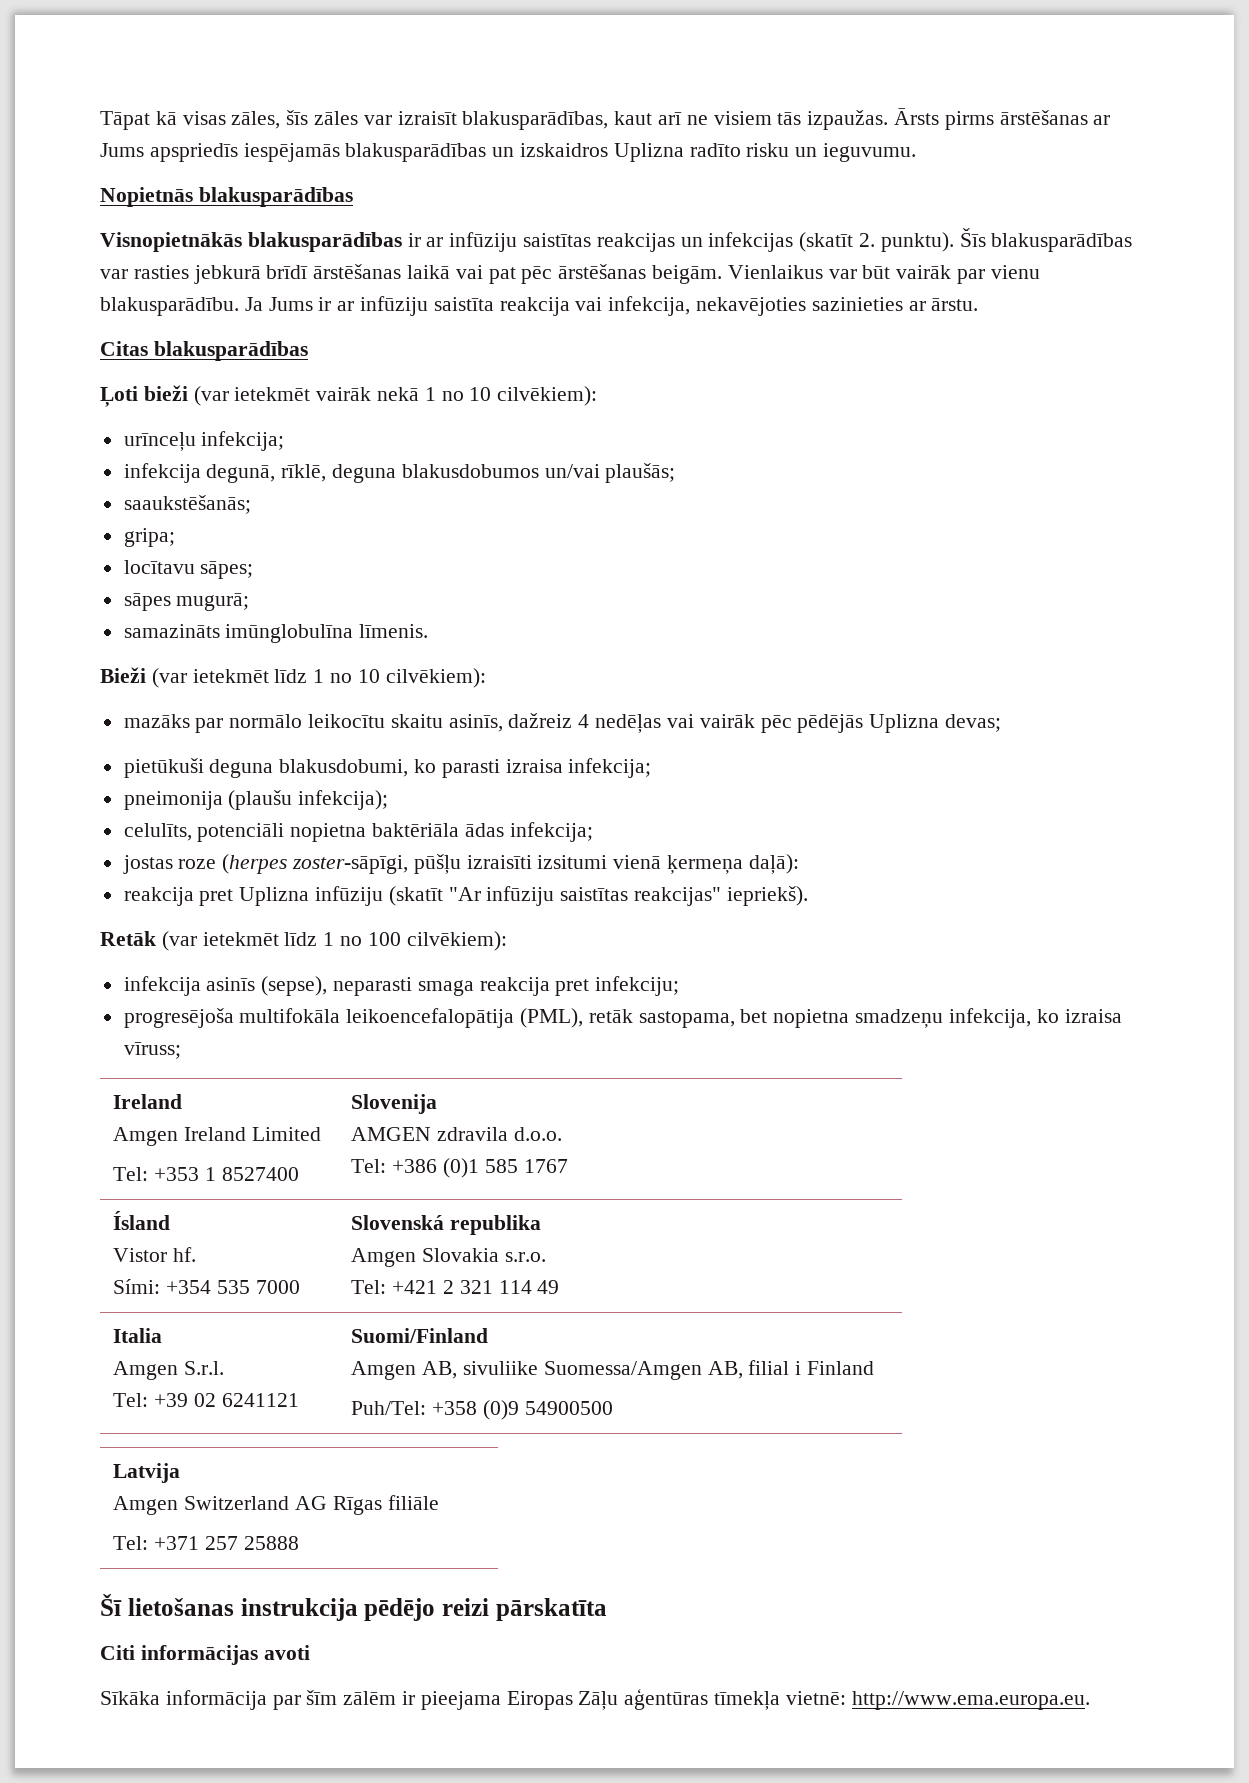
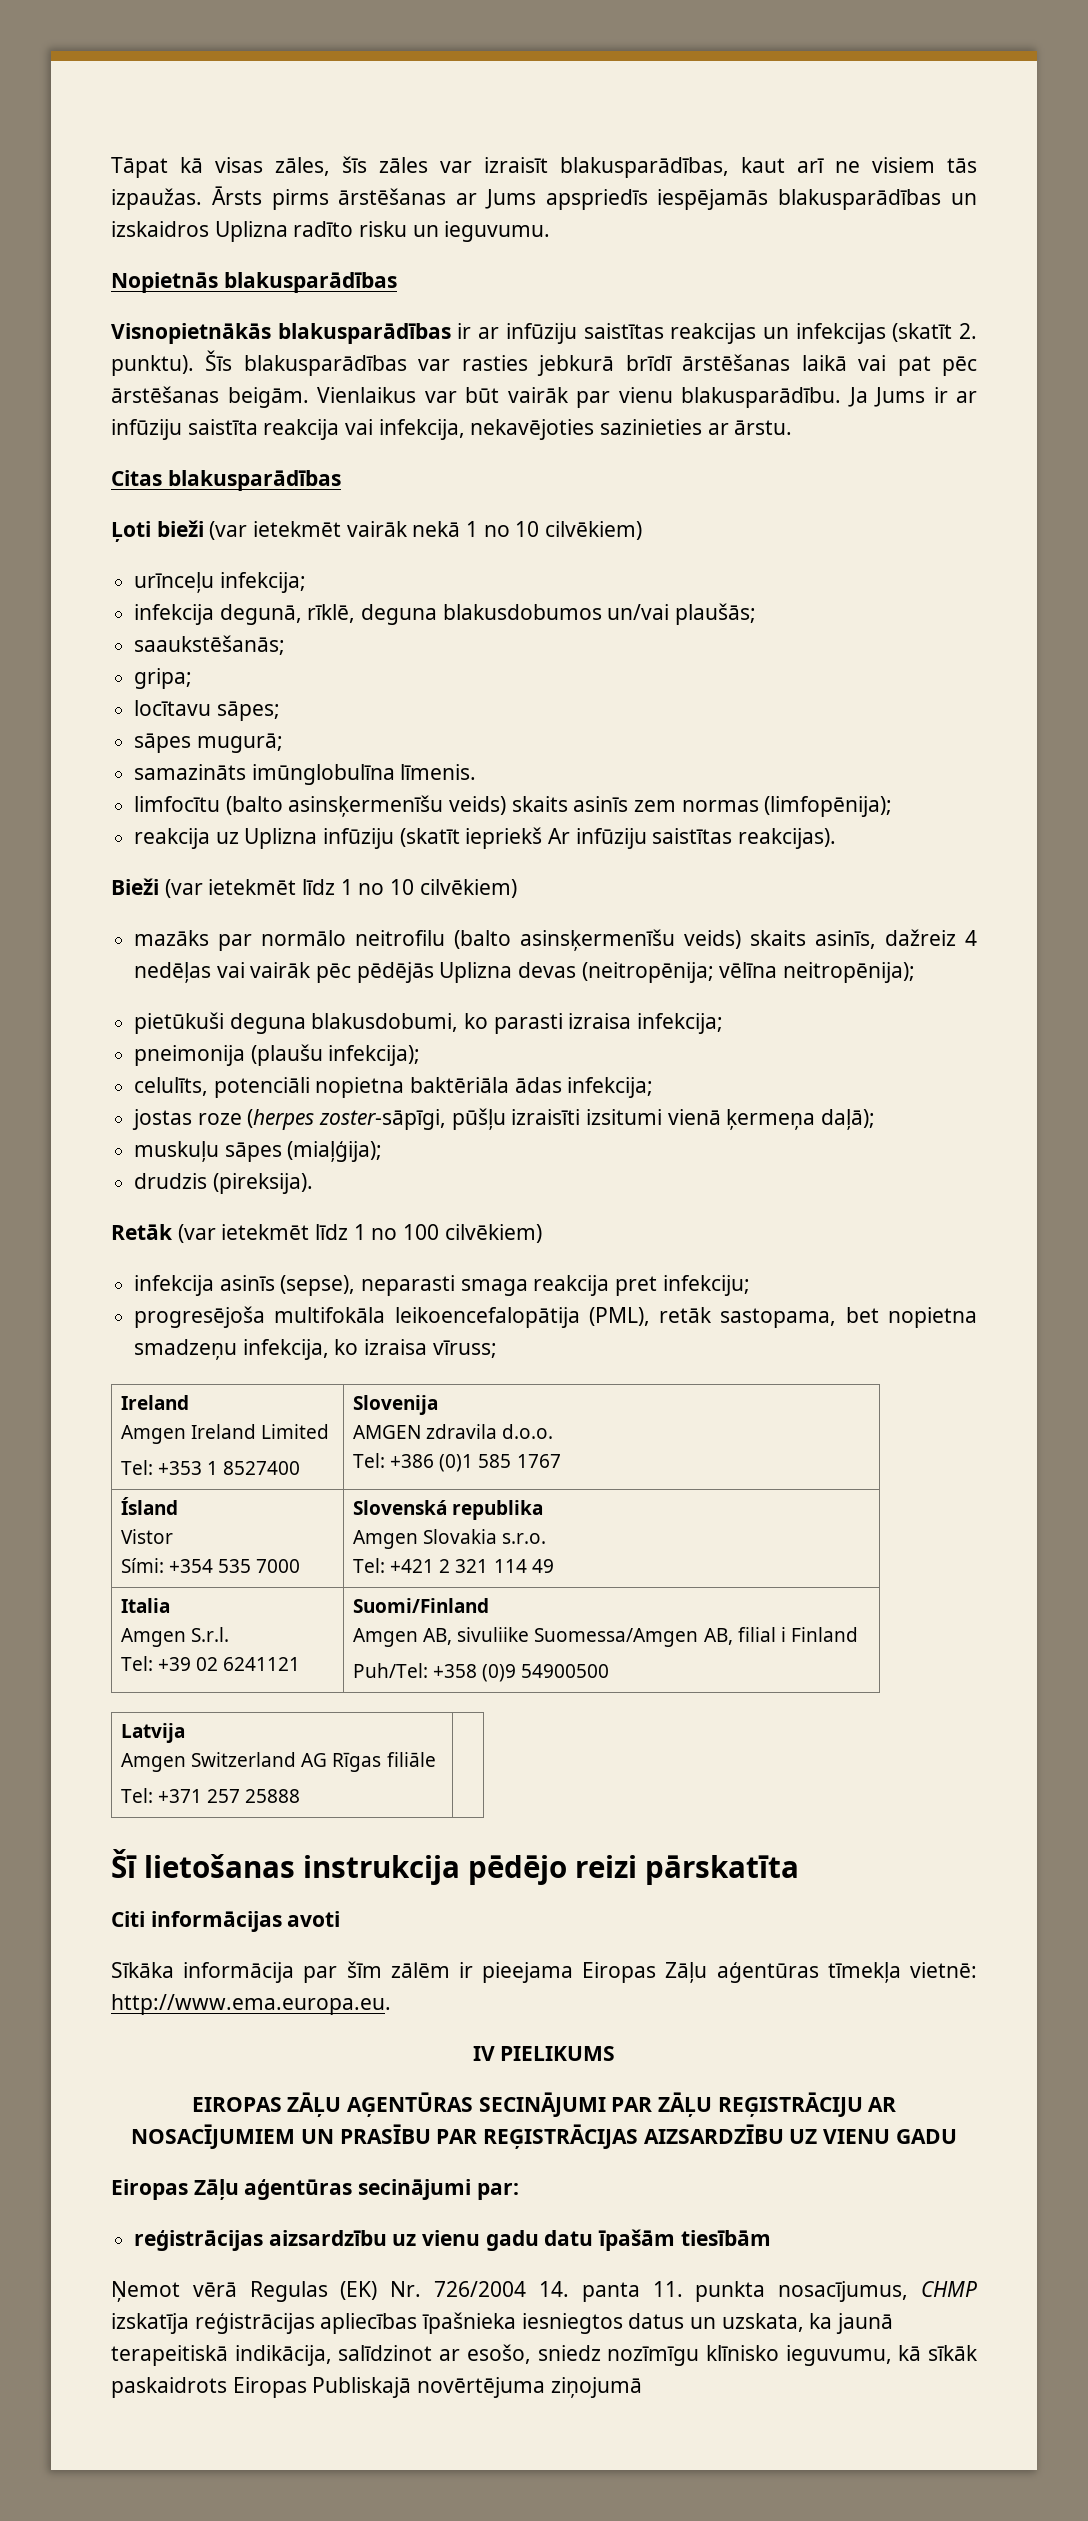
[497,386,598,406] cilvēkiem): -> [545,521,643,540] cilvēkiem)
(429, 631) none -> [134,795,893,817] [134,827,837,849] // limfocītu (balto asinsķermenīšu veids) skaits asinīs zem normas (limfopēnija); // reakcija uz Uplizna infūziju (skatīt iepriekš Ar infūziju saistītas reakcijas).
[385,668,486,688] cilvēkiem): -> [419,879,517,898] cilvēkiem)
[308,714,443,728] leikocītu skaitu -> [355,929,807,951] neitrofilu (balto asinsķermenīšu veids) skaits
[944,714,1001,732] devas; -> [518,962,916,983] devas (neitropēnija; vēlīna neitropēnija);
[748,854,799,874] [123,886,808,906] daļā): // reakcija pret Uplizna infūziju (skatīt "Ar infūziju saistītas reakcijas" iepriekš). -> [821,1109,876,1130] [134,1141,383,1162] [134,1173,313,1194] daļā); // muskuļu sāpes (miaļģija); // drudzis (pireksija).
[406,931,507,951] cilvēkiem): -> [444,1224,542,1243] cilvēkiem)
[173,1247,197,1262] hf. -> (173, 1536) none
(1090, 1700) none -> [472,2046,616,2061] [191,2092,897,2117] [131,2124,957,2149] [111,2179,519,2200] [134,2229,771,2251] [111,2281,978,2302] [111,2312,894,2334] [111,2344,979,2366] [111,2377,642,2398] // IV PIELIKUMS // EIROPAS ZĀĻU AĢENTŪRAS SECINĀJUMI PAR ZĀĻU REĢISTRĀCIJU AR NOSACĪJUMIEM UN PRASĪBU PAR REĢISTRĀCIJAS AIZSARDZĪBU UZ VIENU GADU // Eiropas Zāļu aģentūras secinājumi par: // reģistrācijas aizsardzību uz vienu gadu datu īpašām tiesībām // Ņemot vērā Regulas (EK) Nr. 726/2004 14. panta 11. punkta nosacījumus, CHMP izskatīja reģistrācijas apliecības īpašnieka iesniegtos datus un uzskata, ka jaunā terapeitiskā indikācija, salīdzinot ar esošo, sniedz nozīmīgu klīnisko ieguvumu, kā sīkāk paskaidrots Eiropas Publiskajā novērtējuma ziņojumā

